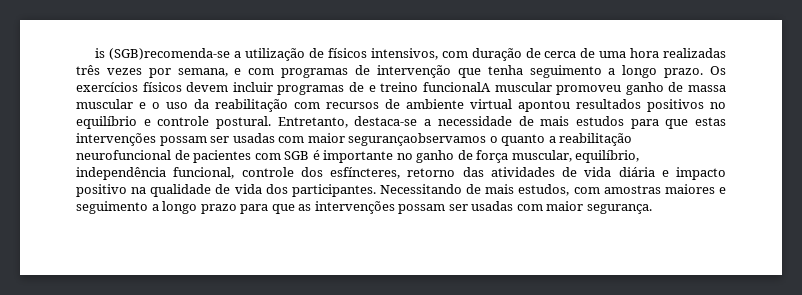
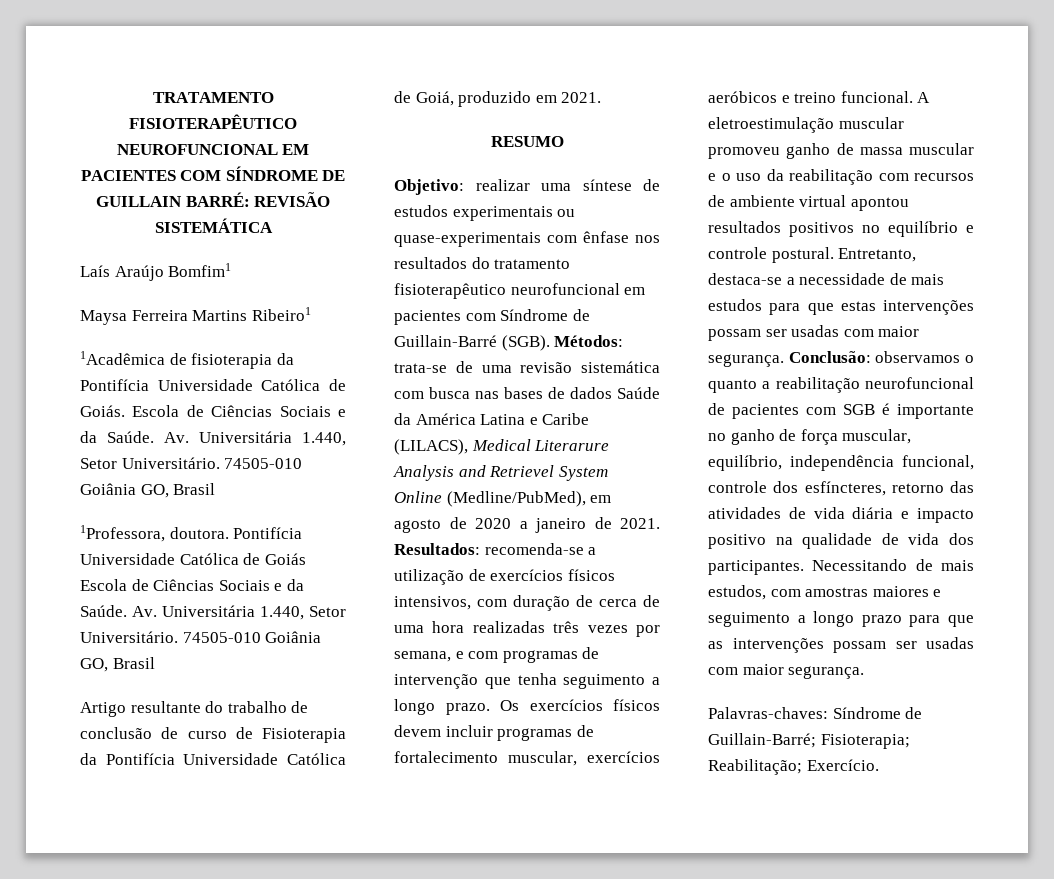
[95,48,231,60] is (SGB)recomenda-se -> [152,92,274,103] [129,114,297,129] [116,144,310,155] [80,166,346,181] [95,192,331,207] [154,218,273,233] [80,263,232,281] [80,307,311,325] [80,351,294,369] [80,379,346,391] [80,405,346,417] [80,431,346,446] [80,457,303,469] [80,483,216,498] [80,525,303,542] [80,553,306,565] [80,579,304,591] [80,605,346,620] [80,631,322,643] [80,657,155,672] [80,701,309,717] [80,727,346,743] [80,753,346,765] [394,91,602,107] [490,136,564,147] [394,179,660,195] [394,205,576,221] [394,231,660,247] [394,257,571,269] [394,283,646,299] [394,309,590,325] [394,335,624,351] [394,361,660,373] [394,387,660,399] [394,413,590,425] [394,439,610,455] [393,465,608,481] [394,491,612,507] [394,517,660,533] [394,543,584,555] TRATAMENTO FISIOTERAPÊUTICO NEUROFUNCIONAL EM PACIENTES COM SÍNDROME DE GUILLAIN BARRÉ: REVISÃO SISTEMÁTICA // Laís Araújo Bomfim1 // Maysa Ferreira Martins Ribeiro1 // 1Acadêmica de fisioterapia da Pontifícia Universidade Católica de Goiás. Escola de Ciências Sociais e da Saúde. Av. Universitária 1.440, Setor Universitário. 74505-010 Goiânia GO, Brasil // 1Professora, doutora. Pontifícia Universidade Católica de Goiás Escola de Ciências Sociais e da Saúde. Av. Universitária 1.440, Setor Universitário. 74505-010 Goiânia GO, Brasil // Artigo resultante do trabalho de conclusão de curso de Fisioterapia da Pontifícia Universidade Católica de Goiá, produzido em 2021. // RESUMO // Objetivo: realizar uma síntese de estudos experimentais ou quase-experimentais com ênfase nos resultados do tratamento fisioterapêutico neurofuncional em pacientes com Síndrome de Guillain-Barré (SGB). Métodos: trata-se de uma revisão sistemática com busca nas bases de dados Saúde da América Latina e Caribe (LILACS), Medical Literarure Analysis and Retrievel System Online (Medline/PubMed), em agosto de 2020 a janeiro de 2021. Resultados: recomenda-se
(324, 53) none -> [490,569,564,581] exercícios
[368,82,491,92] e treino funcionalA -> [394,751,660,766] [708,91,931,103] [708,117,834,133] fortalecimento muscular, exercícios aeróbicos e treino funcional. A eletroestimulação
[348,133,487,146] segurançaobservamos -> [708,351,961,367] segurança. Conclusão: observamos
(652, 209) none -> [708,707,923,719] [708,733,910,749] [708,759,879,775] // Palavras-chaves: Síndrome de Guillain-Barré; Fisioterapia; Reabilitação; Exercício.

